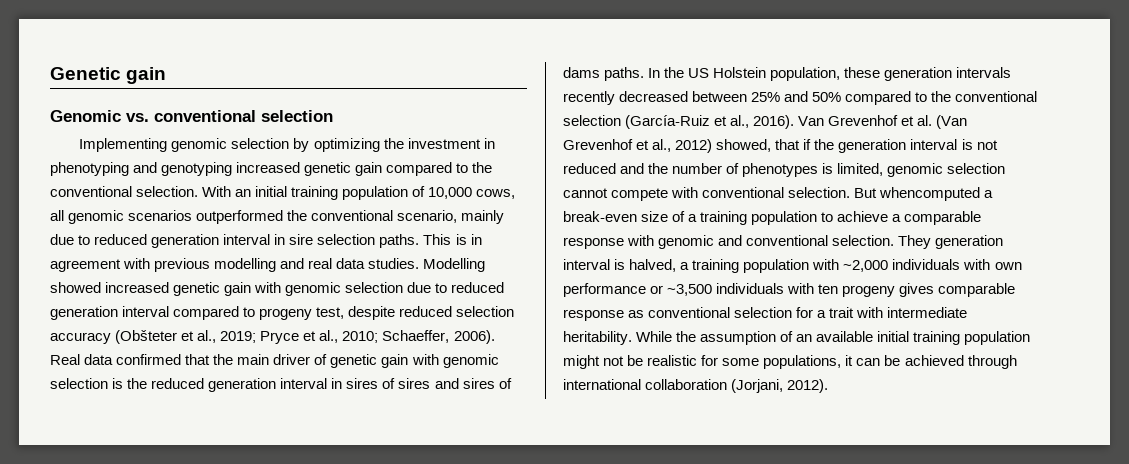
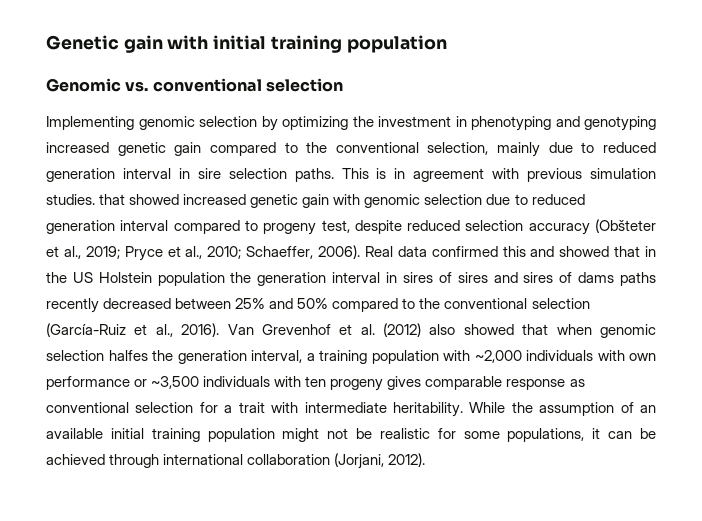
(167, 75) none -> [167,35,447,53] with initial training population
[136,186,516,200] [50,210,458,224] selection. With an initial training population of 10,000 cows, all genomic scenarios outperformed the conventional scenario, -> [427,142,489,155] selection,
[214,258,486,272] modelling and real data studies. Modelling -> [590,168,657,179] [46,194,126,205] simulation studies. that
[185,354,499,368] [50,378,205,389] that the main driver of genetic gain with genomic selection is the reduced -> [502,246,656,257] [46,272,252,286] this and showed that in the US Holstein population the
[604,67,1012,81] paths. In the US Holstein population, these generation intervals -> [620,272,657,286] paths
[936,115,968,129] [563,139,998,153] [563,163,1006,177] [563,187,994,201] [563,211,982,225] [563,235,1004,249] [563,259,677,272] (Van Grevenhof et al., 2012) showed, that if the generation interval is not reduced and the number of phenotypes is limited, genomic selection cannot compete with conventional selection. But whencomputed a break-even size of a training population to achieve a comparable response with genomic and conventional selection. They generation interval is halved, -> [383,323,656,338] [46,350,302,364] (2012) also showed that when genomic selection halfes the generation interval,

